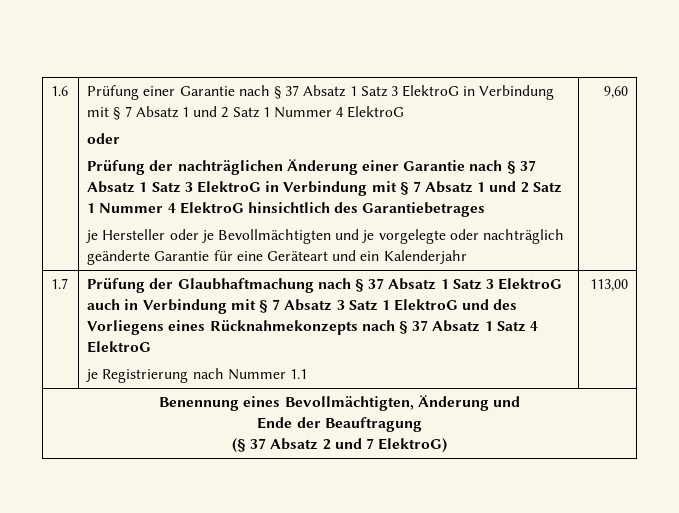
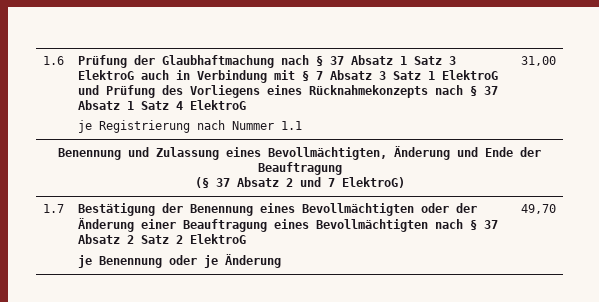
[87,85,555,100] [87,106,405,120] [87,133,121,144] [87,159,536,175] [87,181,562,196] [87,202,486,217] [86,229,564,244] [87,250,467,265] [603,86,628,99] [51,278,69,289] | Prüfung einer Garantie nach § 37 Absatz 1 Satz 3 ElektroG in Verbindung mit § 7 Absatz 1 und 2 Satz 1 Nummer 4 ElektroG // oder // Prüfung der nachträglichen Änderung einer Garantie nach § 37 Absatz 1 Satz 3 ElektroG in Verbindung mit § 7 Absatz 1 und 2 Satz 1 Nummer 4 ElektroG hinsichtlich des Garantiebetrages // je Hersteller oder je Bevollmächtigten und je vorgelegte oder nachträglich geänderte Garantie für eine Geräteart und ein Kalenderjahr | 9,60 // 1.7 -> (64, 60) none
(490, 304) none -> [105,85,155,98] Prüfung
[589,279,628,292] [159,397,240,411] 113,00 // Benennung -> [521,56,557,66] [57,147,219,160] 31,00 // Benennung und Zulassung
(520, 401) // -> (478, 152) none
(448, 445) none -> [42,204,64,213] [77,203,477,216] [77,218,498,232] [77,234,246,244] [77,254,281,268] [521,204,557,214] // 1.7 | Bestätigung der Benennung eines Bevollmächtigten oder der Änderung einer Beauftragung eines Bevollmächtigten nach § 37 Absatz 2 Satz 2 ElektroG // je Benennung oder je Änderung | 49,70

